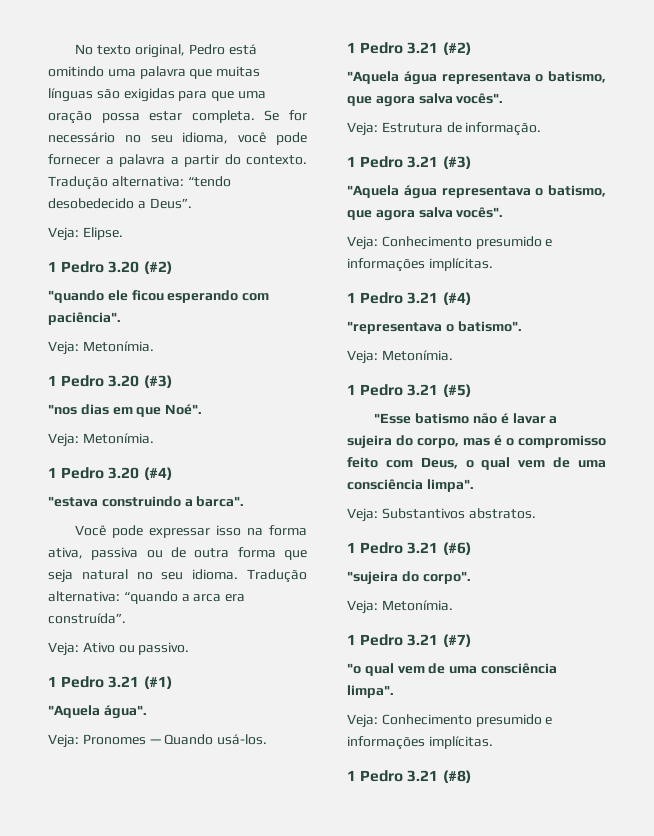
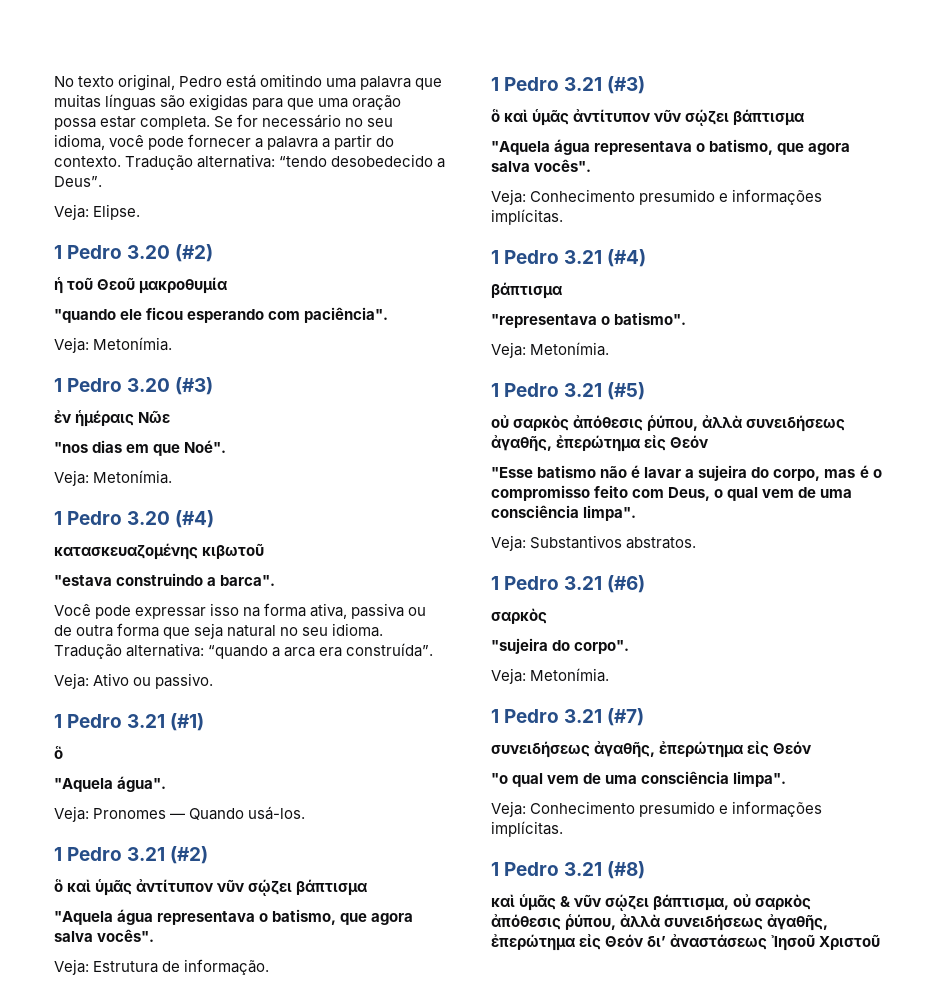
(172, 267) none -> [54,277,228,294] // ἡ τοῦ Θεοῦ μακροθυμία
(172, 381) none -> [54,410,171,427] // ἐν ἡμέραις Νῶε
(172, 473) none -> [54,543,265,560] // κατασκευαζομένης κιβωτοῦ
(172, 682) none -> [54,746,63,759] // ὃ
(471, 48) none -> [54,879,368,896] // ὃ καὶ ὑμᾶς ἀντίτυπον νῦν σῴζει βάπτισμα
(471, 162) none -> [491,109,805,126] // ὃ καὶ ὑμᾶς ἀντίτυπον νῦν σῴζει βάπτισμα
(471, 298) none -> [491,282,562,299] // βάπτισμα
(471, 390) none -> [491,415,846,432] [491,435,709,452] // οὐ σαρκὸς ἀπόθεσις ῥύπου, ἀλλὰ συνειδήσεως ἀγαθῆς, ἐπερώτημα εἰς Θεόν
(471, 548) none -> [491,608,547,624] // σαρκὸς
(471, 640) none -> [491,741,812,758] // συνειδήσεως ἀγαθῆς, ἐπερώτημα εἰς Θεόν
(471, 776) none -> [491,894,812,911] [491,914,829,931] [491,934,881,951] // καὶ ὑμᾶς & νῦν σῴζει βάπτισμα, οὐ σαρκὸς ἀπόθεσις ῥύπου, ἀλλὰ συνειδήσεως ἀγαθῆς, ἐπερώτημα εἰς Θεόν δι’ ἀναστάσεως Ἰησοῦ Χριστοῦ

